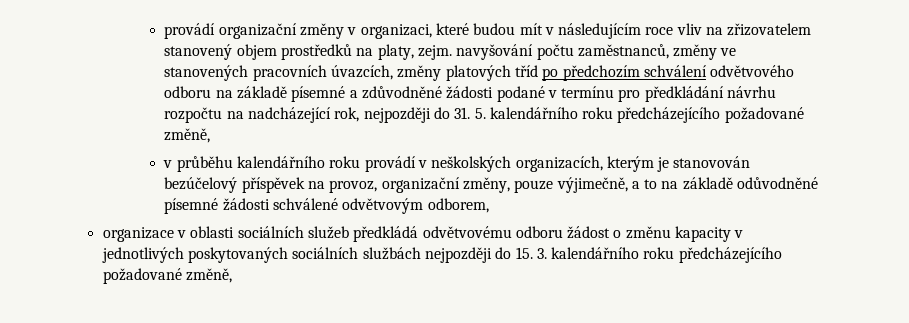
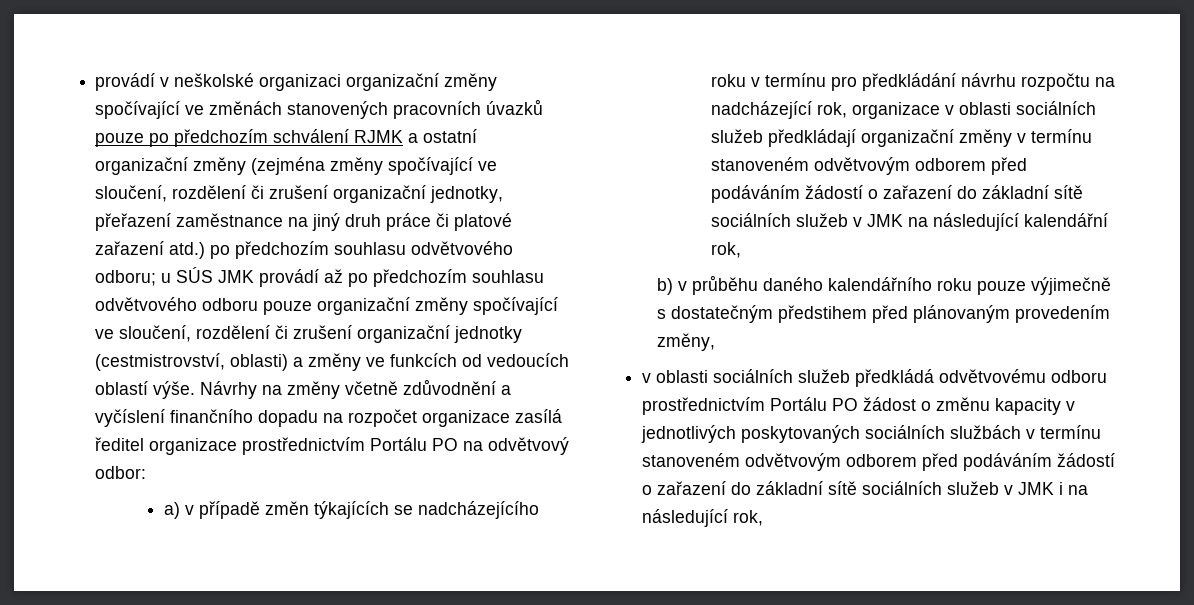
[164,23,812,39] [164,44,737,60] [164,65,795,81] [164,86,545,102] provádí organizační změny v organizaci, které budou mít v následujícím roce vliv na zřizovatelem stanovený objem prostředků na platy, zejm. navyšování počtu zaměstnanců, změny ve stanovených pracovních úvazcích, změny platových tříd po předchozím schválení odvětvového odboru na základě písemné a zdůvodněné žádosti podané -> [95,73,498,91] [95,99,544,119] [95,129,478,147] [95,157,498,175] [95,185,504,203] [95,213,513,231] [95,241,514,259] [95,267,545,287] [95,297,559,315] [95,325,523,343] [95,353,570,371] [95,379,512,399] [95,409,563,427] [95,437,570,455] [95,466,147,479] [164,501,540,519] [711,74,747,87] provádí v neškolské organizaci organizační změny spočívající ve změnách stanovených pracovních úvazků pouze po předchozím schválení RJMK a ostatní organizační změny (zejména změny spočívající ve sloučení, rozdělení či zrušení organizační jednotky, přeřazení zaměstnance na jiný druh práce či platové zařazení atd.) po předchozím souhlasu odvětvového odboru; u SÚS JMK provádí až po předchozím souhlasu odvětvového odboru pouze organizační změny spočívající ve sloučení, rozdělení či zrušení organizační jednotky (cestmistrovství, oblasti) a změny ve funkcích od vedoucích oblastí výše. Návrhy na změny včetně zdůvodnění a vyčíslení finančního dopadu na rozpočet organizace zasílá ředitel organizace prostřednictvím Portálu PO na odvětvový odbor: // a) v případě změn týkajících se nadcházejícího roku
[363,107,804,123] [164,128,211,143] [163,156,751,172] [164,177,819,193] [164,198,489,214] [102,227,174,242] nejpozději do 31. 5. kalendářního roku předcházejícího požadované změně, // v průběhu kalendářního roku provádí v neškolských organizacích, kterým je stanovován bezúčelový příspěvek na provoz, organizační změny, pouze výjimečně, a to na základě odůvodněné písemné žádosti schválené odvětvovým odborem, // organizace -> [852,101,1097,119] [711,129,1093,147] [711,157,1028,175] [711,185,1084,203] [711,213,1109,231] [711,242,742,258] [657,275,1112,295] [657,305,1111,323] [657,333,716,351] organizace v oblasti sociálních služeb předkládají organizační změny v termínu stanoveném odvětvovým odborem před podáváním žádostí o zařazení do základní sítě sociálních služeb v JMK na následující kalendářní rok, // b) v průběhu daného kalendářního roku pouze výjimečně s dostatečným předstihem před plánovaným provedením změny, //
(563, 232) none -> [642,397,859,415] prostřednictvím Portálu PO
[424,247,782,263] [102,268,232,284] nejpozději do 15. 3. kalendářního roku předcházejícího požadované změně, -> [1026,425,1102,439] [642,453,1116,471] [642,481,1089,495] [642,509,764,527] v termínu stanoveném odvětvovým odborem před podáváním žádostí o zařazení do základní sítě sociálních služeb v JMK i na následující rok,

